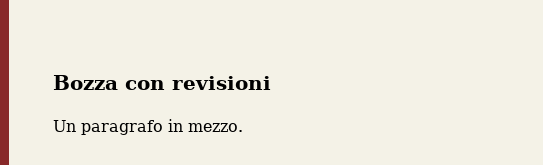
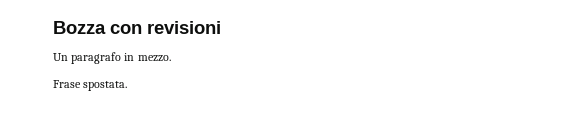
(243, 127) none -> [53,80,128,91] // Frase spostata.

